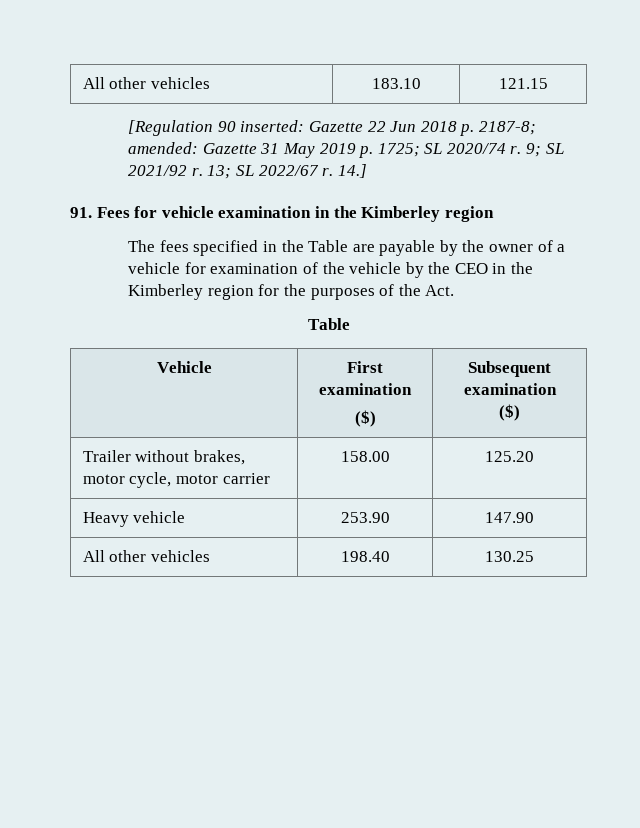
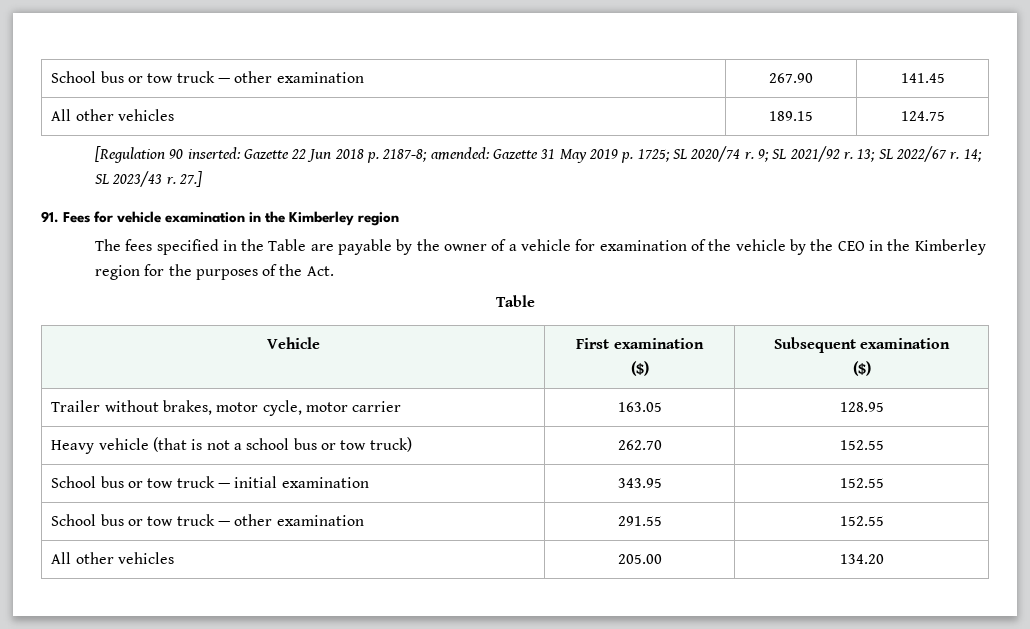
[82,77,210,89] [371,78,421,89] [498,78,548,89] All other vehicles | 183.10 | 121.15 -> [51,71,364,83] [769,73,813,83] [900,73,945,83] [51,109,175,121] [769,111,813,121] [900,111,945,121] School bus or tow truck — other examination | 267.90 | 141.45 // All other vehicles | 189.15 | 124.75
[337,164,367,178] 14.] -> [963,149,982,162] [94,171,202,187] 14; SL 2023/43 r. 27.]
[340,451,390,462] [485,451,534,462] 158.00 | 125.20 -> [617,402,662,412] [839,402,884,412] 163.05 | 128.95
[340,512,390,523] [485,512,534,523] [82,550,210,562] [340,551,390,562] [485,551,534,562] | 253.90 | 147.90 // All other vehicles | 198.40 | 130.25 -> [153,437,412,452] [617,440,662,450] [839,440,884,450] [51,476,369,488] [617,478,662,488] [839,478,884,488] [51,514,364,526] [617,516,662,526] [839,516,884,526] [51,552,175,564] [617,554,662,564] [839,554,884,564] (that is not a school bus or tow truck) | 262.70 | 152.55 // School bus or tow truck — initial examination | 343.95 | 152.55 // School bus or tow truck — other examination | 291.55 | 152.55 // All other vehicles | 205.00 | 134.20

